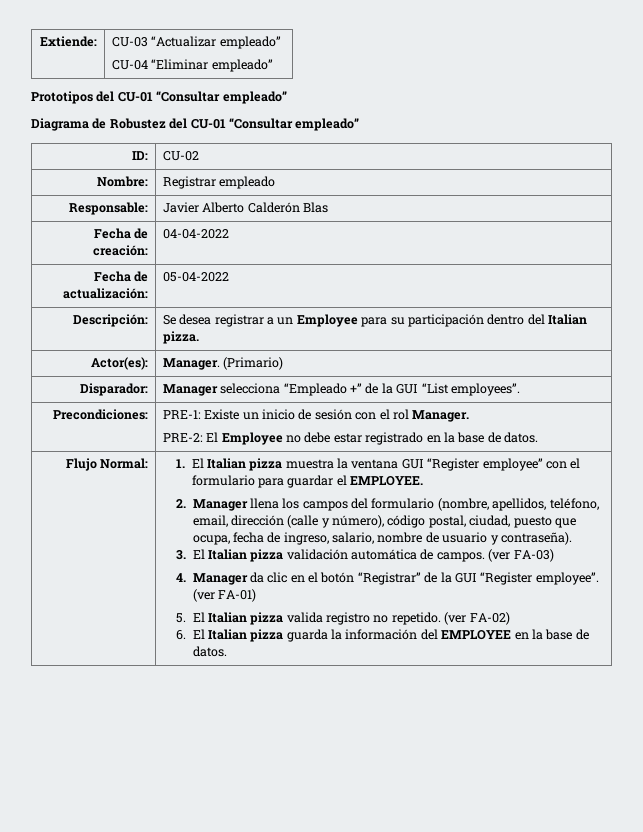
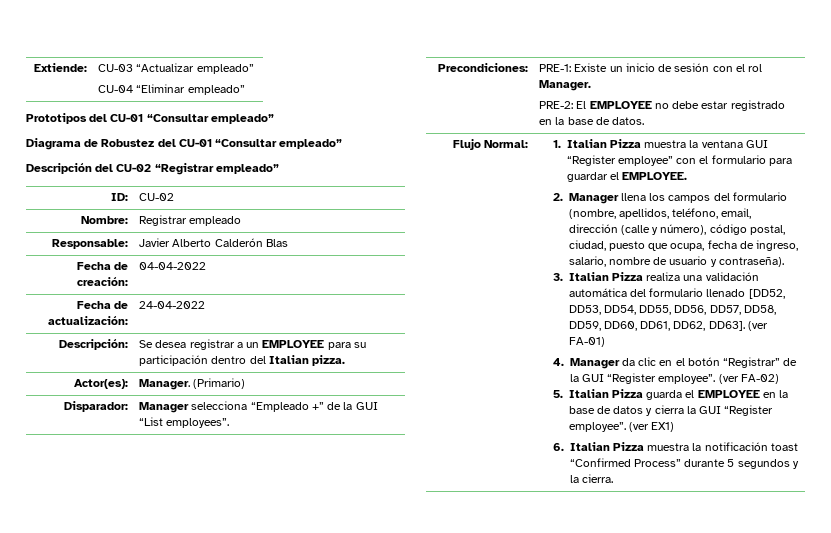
(360, 124) none -> [26,163,279,175] // Descripción del CU-02 “Registrar empleado”
[162,272,229,282] 05-04-2022 -> [139,301,206,309] 24-04-2022
[296,314,358,327] Employee -> [262,340,325,348] EMPLOYEE
[221,432,283,445] Employee -> [589,101,652,109] EMPLOYEE
[191,458,283,471] El Italian pizza -> [566,139,641,148] Italian Pizza
[192,549,554,562] El Italian pizza validación automática de campos. (ver FA-03) -> [568,272,759,281] [568,288,785,299] [568,305,776,315] [568,321,768,331] [568,337,605,347] Italian Pizza realiza una validación automática del formulario llenado [DD52, DD53, DD54, DD55, DD56, DD57, DD58, DD59, DD60, DD61, DD62, DD63]. (ver FA-01)
[217,589,256,602] [176,612,510,625] [176,629,438,642] FA-01) // 5. El Italian pizza valida registro no repetido. (ver FA-02) // 6. El Italian pizza guarda la información del -> [740,374,779,384] [552,389,695,400] FA-02) // 5. Italian Pizza guarda el
[192,646,227,657] datos. -> [613,405,774,416] [568,422,675,432] [552,442,798,451] [569,458,799,469] [569,474,613,483] datos y cierra la GUI “Register employee”. (ver EX1) // 6. Italian Pizza muestra la notificación toast “Confirmed Process” durante 5 segundos y la cierra.

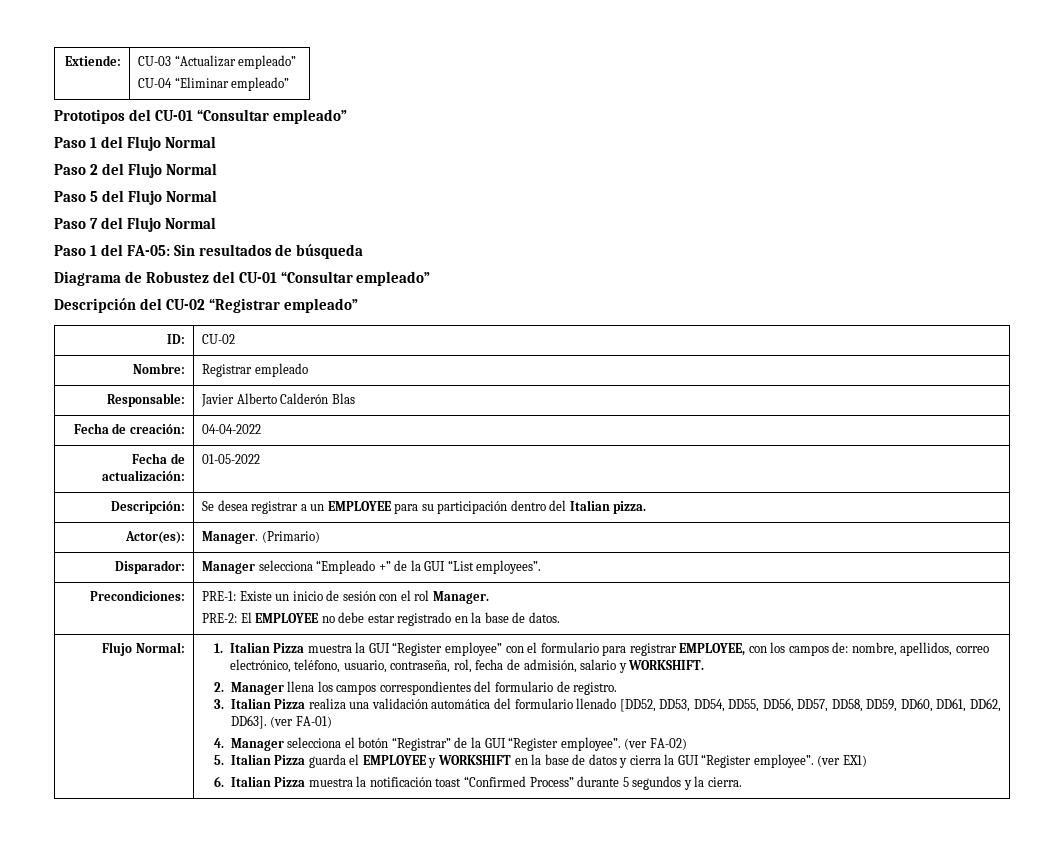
(274, 119) none -> [54,136,216,151] [54,163,217,178] [54,190,217,205] [54,217,216,232] [54,244,364,259] // Paso 1 del Flujo Normal // Paso 2 del Flujo Normal // Paso 5 del Flujo Normal // Paso 7 del Flujo Normal // Paso 1 del FA-05: Sin resultados de búsqueda
[139,301,206,309] 24-04-2022 -> [202,454,261,464] 01-05-2022
[701,140,743,148] ventana -> (366, 647) none
[566,172,688,182] guardar el EMPLOYEE. -> [629,642,989,656] [229,659,705,673] registrar EMPLOYEE, con los campos de: nombre, apellidos, correo electrónico, teléfono, usuario, contraseña, rol, fecha de admisión, salario y WORKSHIFT.
[713,192,787,201] [568,208,752,219] [568,224,785,235] [568,240,799,251] [568,256,784,267] del formulario (nombre, apellidos, teléfono, email, dirección (calle y número), código postal, ciudad, puesto que ocupa, fecha de ingreso, salario, nombre de usuario y contraseña). -> [379,681,618,695] correspondientes del formulario de registro.
[621,357,673,366] da clic en -> [287,737,342,748] selecciona
(760, 394) none -> [428,755,512,768] y WORKSHIFT

